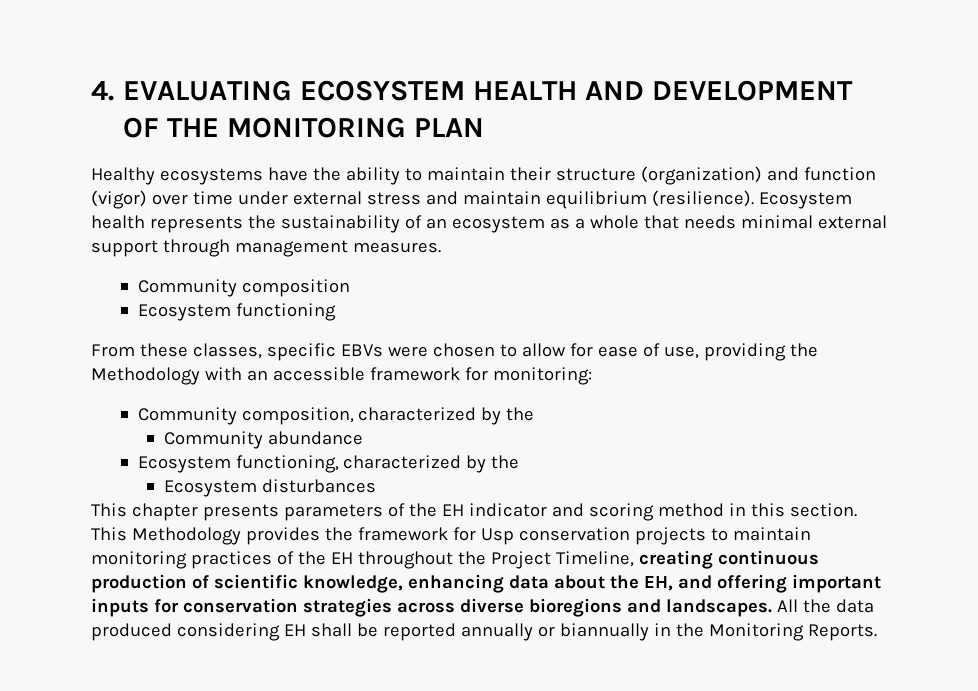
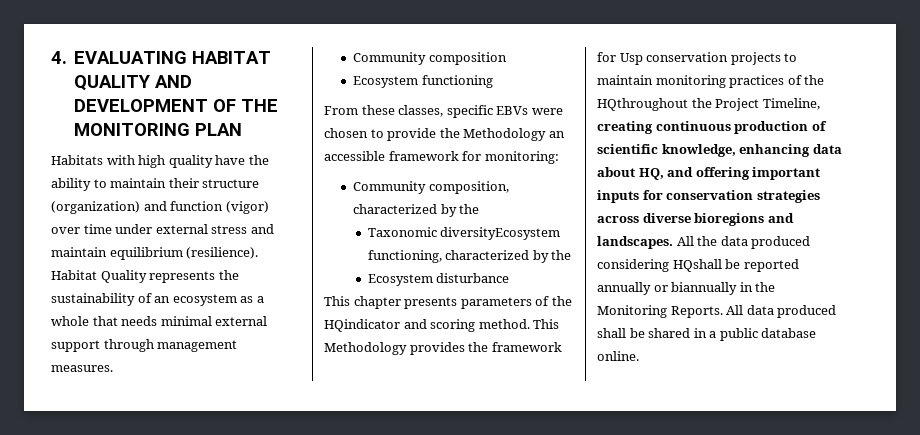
[300,80,577,101] ECOSYSTEM HEALTH -> [191,51,271,64] [73,75,150,91] HABITAT QUALITY
[91,167,263,185] Healthy ecosystems -> [51,155,213,168] Habitats with high quality
[758,192,852,209] [91,215,145,229] Ecosystem health -> [51,270,147,283] Habitat Quality
[521,343,786,361] allow for ease of use, providing -> [387,128,437,141] provide
[204,367,242,381] with -> (547, 134) none
[163,431,363,449] [137,456,231,473] Community abundance // Ecosystem -> [367,227,561,240] Taxonomic diversityEcosystem
[261,479,376,493] disturbances -> [436,273,510,283] disturbance
[441,503,857,521] EH indicator and scoring method in this section. -> [324,319,530,332] HQindicator and scoring method.
[330,551,453,569] EH throughout -> [597,98,688,111] HQthroughout
[609,575,673,591] the EH, -> [638,168,664,180] HQ,
[283,623,352,637] EH shall -> [672,259,722,272] HQshall
(877, 632) none -> [726,305,837,318] [597,328,817,341] [597,351,639,361] All data produced shall be shared in a public database online.

